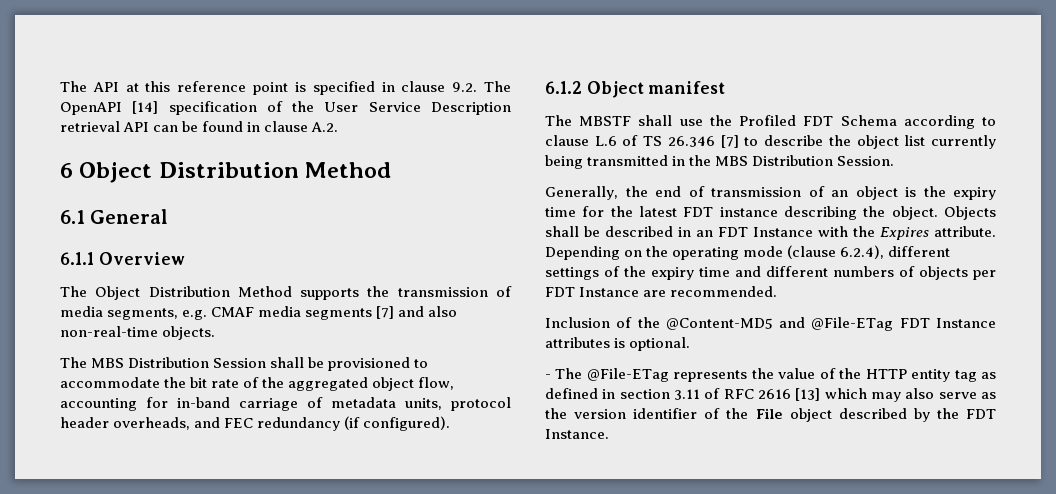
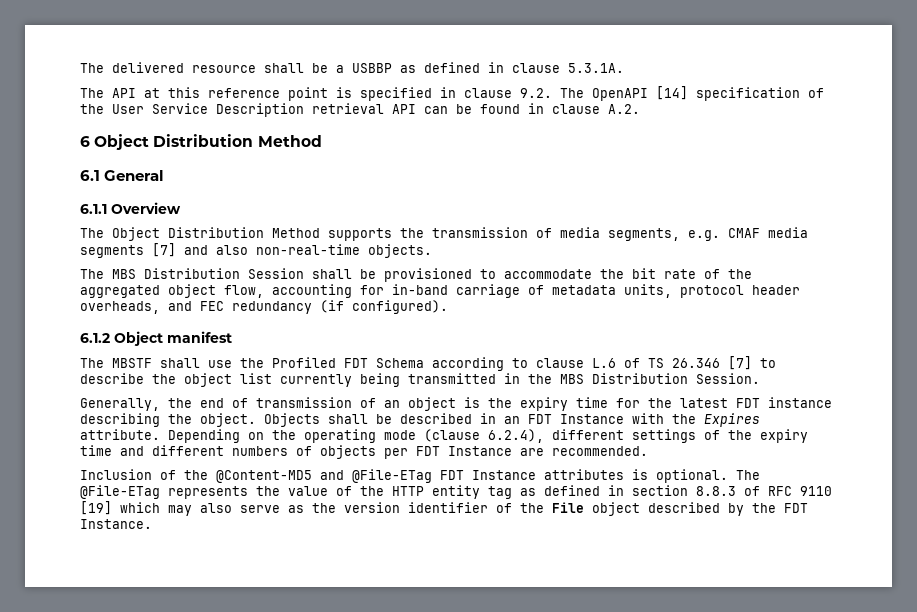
[60,81,87,92] The -> [80,62,624,73] [80,88,104,98] The delivered resource shall be a USBBP as defined in clause 5.3.1A. // The
[545,374,551,379] // - -> (728, 476) none
[674,389,700,400] 3.11 -> [696,486,736,496] 8.8.3
[758,388,821,401] 2616 [13] -> [800,486,832,496] [80,501,112,515] 9110 [19]

